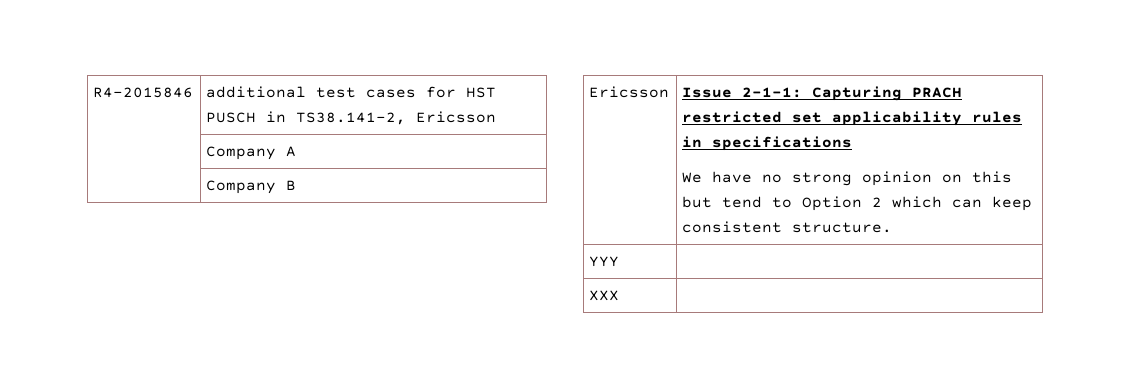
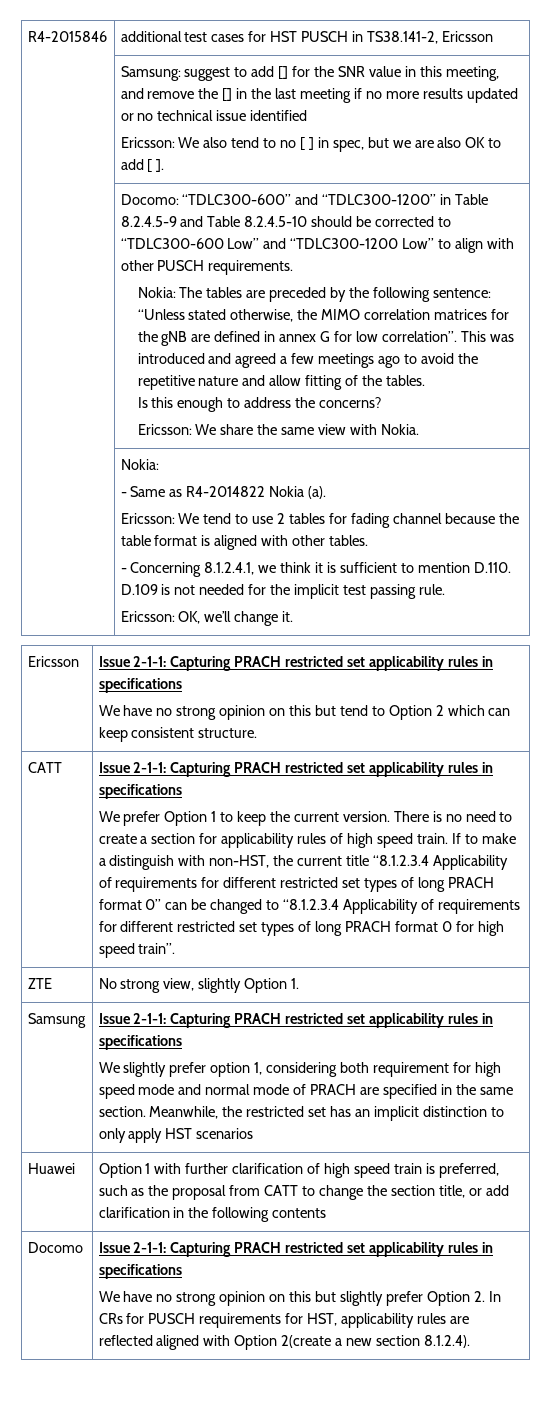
[206,146,297,160] [206,180,297,194] Company A // | Company B -> [120,66,499,81] [120,88,518,103] [120,110,308,121] [120,137,502,152] [120,159,165,172] [120,194,489,205] [120,216,451,227] [120,238,514,253] [120,260,294,275] [137,287,491,302] [137,309,509,322] [137,331,514,346] [137,353,478,368] [137,375,425,390] [137,397,381,412] [137,424,419,435] [120,459,159,470] [120,486,327,499] [120,513,519,528] [120,535,369,550] [120,562,511,577] [120,584,445,599] [120,611,294,626] Samsung: suggest to add [] for the SNR value in this meeting, and remove the [] in the last meeting if no more results updated or no technical issue identified // Ericsson: We also tend to no [ ] in spec, but we are also OK to add [ ]. // | Docomo: “TDLC300-600” and “TDLC300-1200” in Table 8.2.4.5-9 and Table 8.2.4.5-10 should be corrected to “TDLC300-600 Low” and “TDLC300-1200 Low” to align with other PUSCH requirements. // Nokia: The tables are preceded by the following sentence: “Unless stated otherwise, the MIMO correlation matrices for the gNB are defined in annex G for low correlation”. This was introduced and agreed a few meetings ago to avoid the repetitive nature and allow fitting of the tables. // Is this enough to address the concerns? // Ericsson: We share the same view with Nokia. // | Nokia: // - Same as R4-2014822 Nokia (a). // Ericsson: We tend to use 2 tables for fading channel because the table format is aligned with other tables. // - Concerning 8.1.2.4.1, we think it is sufficient to mention D.110. D.109 is not needed for the implicit test passing rule. // Ericsson: OK, we’ll change it.
[589,256,620,267] [589,290,620,301] YYY | // XXX | -> [27,762,62,773] [98,762,493,777] [98,784,182,799] [98,811,513,826] [98,833,516,848] [98,855,508,870] [98,877,494,892] [98,899,520,914] [98,921,504,936] [98,943,176,958] [27,978,52,989] [98,978,300,993] [27,1013,86,1028] [98,1013,493,1028] [98,1035,182,1050] [98,1062,501,1077] [98,1084,513,1099] [98,1106,504,1121] [98,1128,254,1143] [27,1163,75,1174] [98,1163,499,1178] [98,1185,509,1200] [98,1207,327,1222] [27,1242,83,1253] [98,1242,493,1257] [98,1264,182,1279] [98,1291,501,1306] [98,1313,469,1328] [98,1335,470,1350] CATT | Issue 2-1-1: Capturing PRACH restricted set applicability rules in specifications // We prefer Option 1 to keep the current version. There is no need to create a section for applicability rules of high speed train. If to make a distinguish with non-HST, the current title “8.1.2.3.4 Applicability of requirements for different restricted set types of long PRACH format 0” can be changed to “8.1.2.3.4 Applicability of requirements for different restricted set types of long PRACH format 0 for high speed train”. // ZTE | No strong view, slightly Option 1. // Samsung | Issue 2-1-1: Capturing PRACH restricted set applicability rules in specifications // We slightly prefer option 1, considering both requirement for high speed mode and normal mode of PRACH are specified in the same section. Meanwhile, the restricted set has an implicit distinction to only apply HST scenarios // Huawei | Option 1 with further clarification of high speed train is preferred, such as the proposal from CATT to change the section title, or add clarification in the following contents // Docomo | Issue 2-1-1: Capturing PRACH restricted set applicability rules in specifications // We have no strong opinion on this but slightly prefer Option 2. In CRs for PUSCH requirements for HST, applicability rules are reflected aligned with Option 2(create a new section 8.1.2.4).

